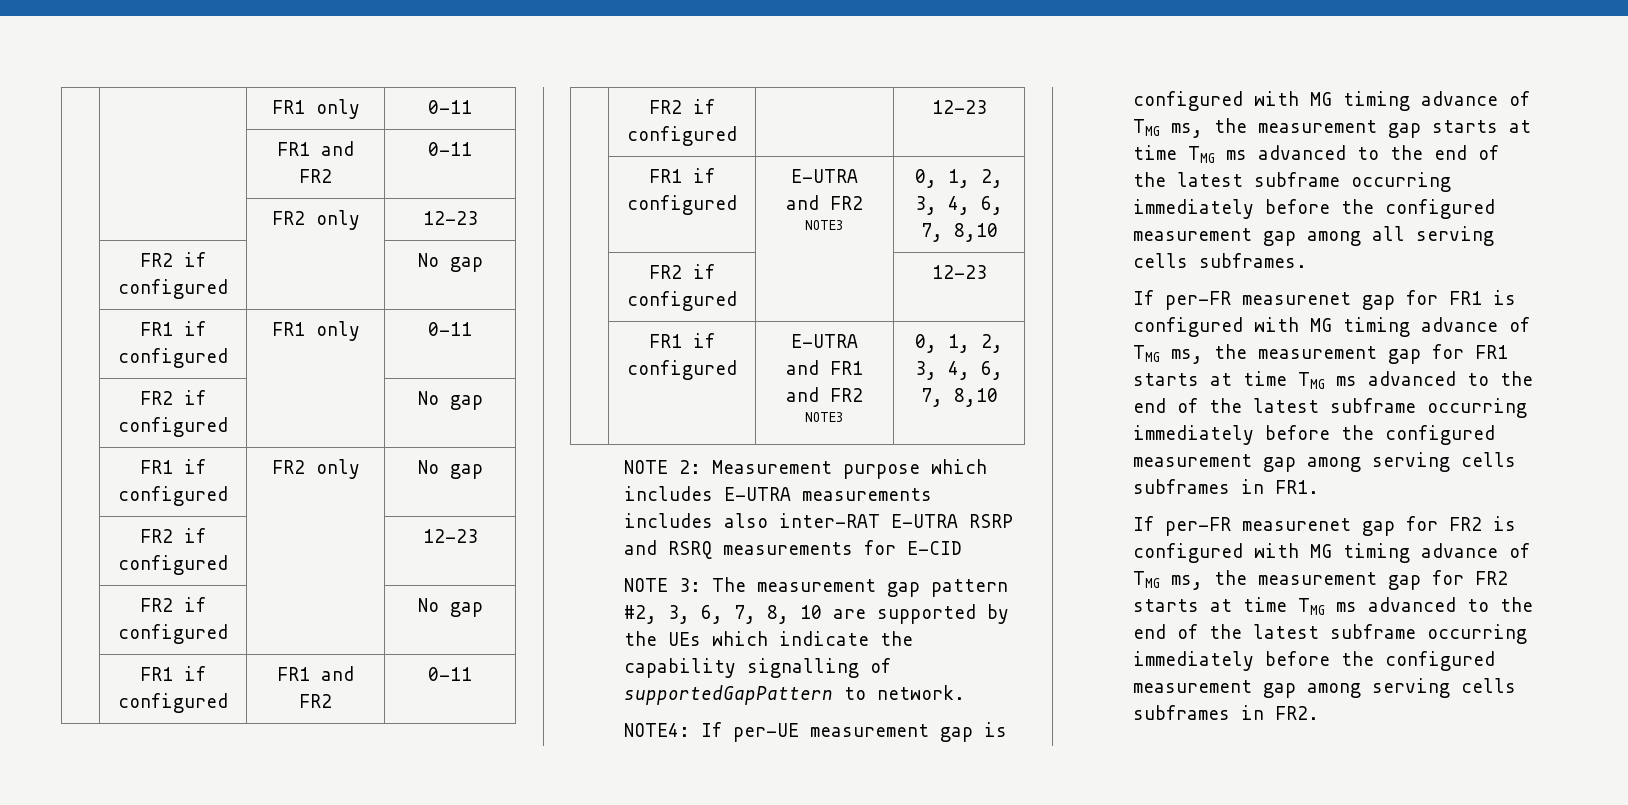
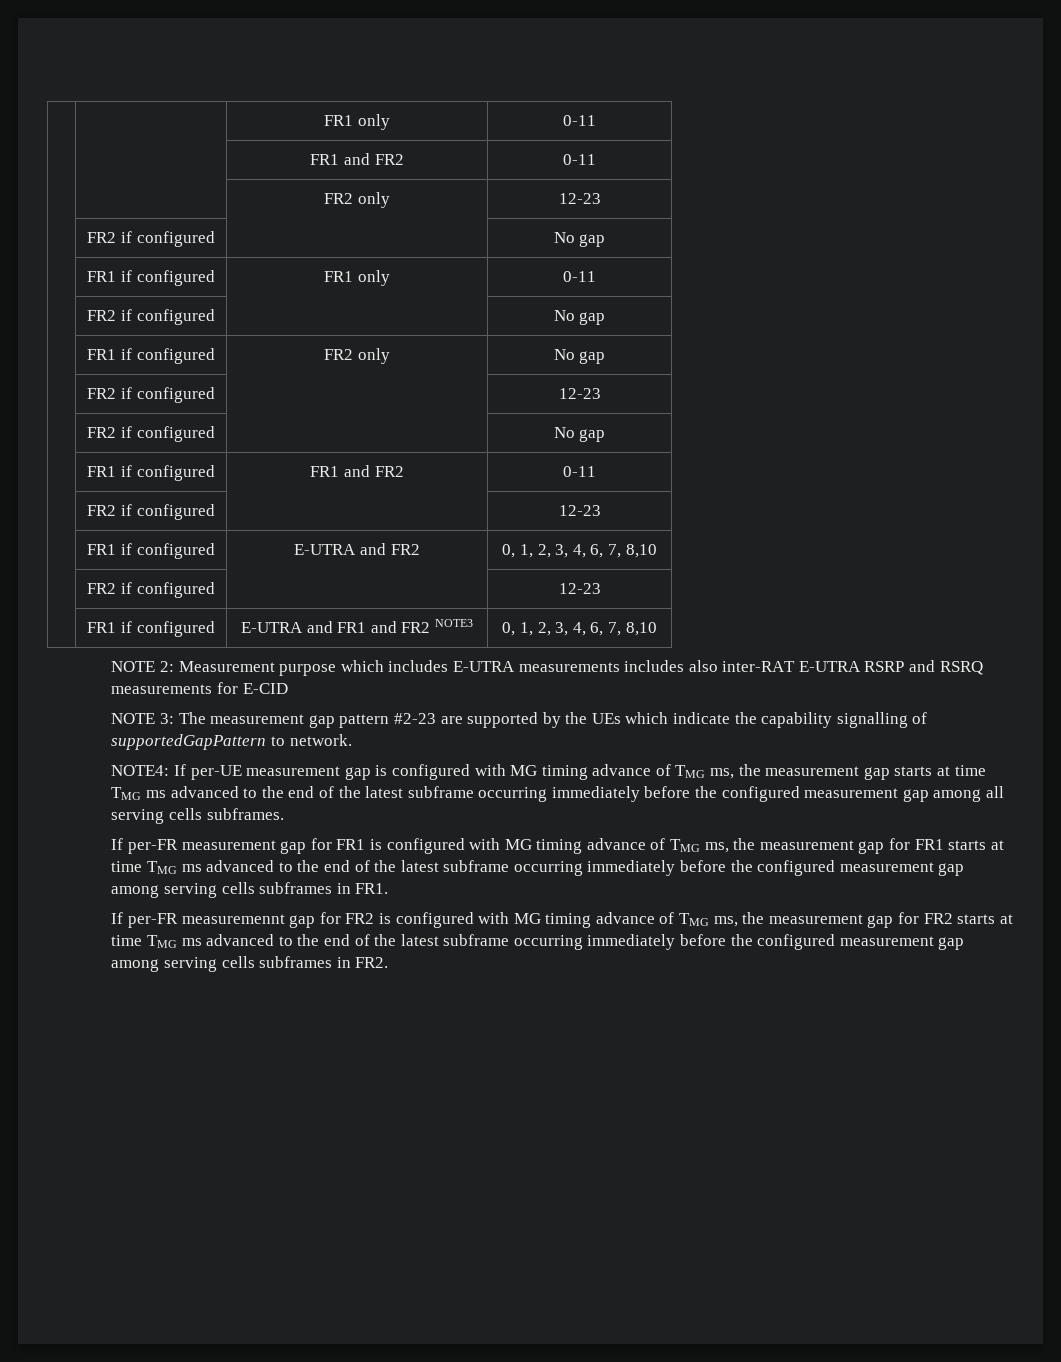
[805,220,844,230] NOTE3 -> (420, 549) none
[624,605,823,624] #2, 3, 6, 7, 8, 10 -> [393,713,436,724] #2-23
[1242,292,1352,305] measurenet -> [181,840,276,850] measurement
[1242,518,1352,531] measurenet -> [181,914,285,924] measuremennt

